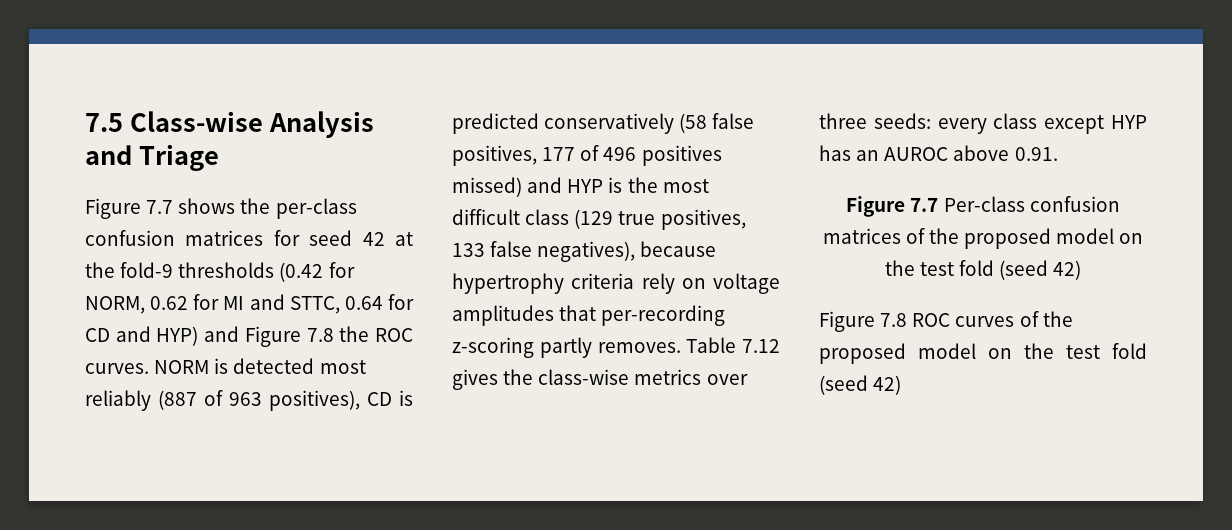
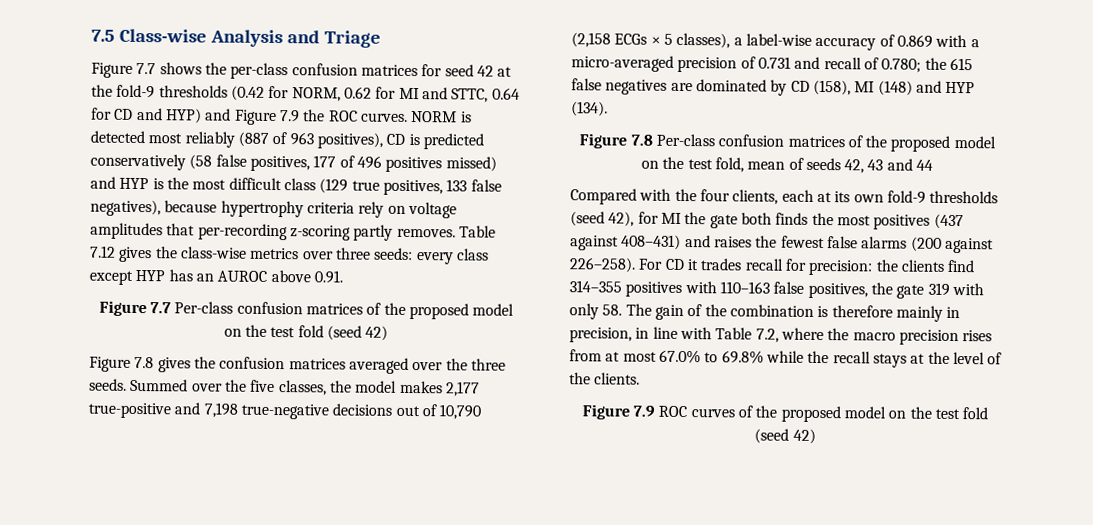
[306,328,334,342] 7.8 -> [279,110,300,123] 7.9
(908, 320) none -> [157,356,506,374] [89,378,480,397] [88,402,482,420] [571,32,980,51] [571,55,973,73] [571,78,976,96] [571,101,608,117] [579,133,996,152] [640,156,934,174] [570,188,999,205] [570,211,964,230] [570,234,994,254] [569,257,976,276] [569,280,984,299] [569,303,961,322] [569,326,993,346] [569,349,1003,368] [569,372,641,385] [581,404,656,420] gives the confusion matrices averaged over the three seeds. Summed over the five classes, the model makes 2,177 true-positive and 7,198 true-negative decisions out of 10,790 (2,158 ECGs × 5 classes), a label-wise accuracy of 0.869 with a micro-averaged precision of 0.731 and recall of 0.780; the 615 false negatives are dominated by CD (158), MI (148) and HYP (134). // Figure 7.8 Per-class confusion matrices of the proposed model on the test fold, mean of seeds 42, 43 and 44 // Compared with the four clients, each at its own fold-9 thresholds (seed 42), for MI the gate both finds the most positives (437 against 408–431) and raises the fewest false alarms (200 against 226–258). For CD it trades recall for precision: the clients find 314–355 positives with 110–163 false positives, the gate 319 with only 58. The gain of the combination is therefore mainly in precision, in line with Table 7.2, where the macro precision rises from at most 67.0% to 69.8% while the recall stays at the level of the clients. // Figure 7.9

